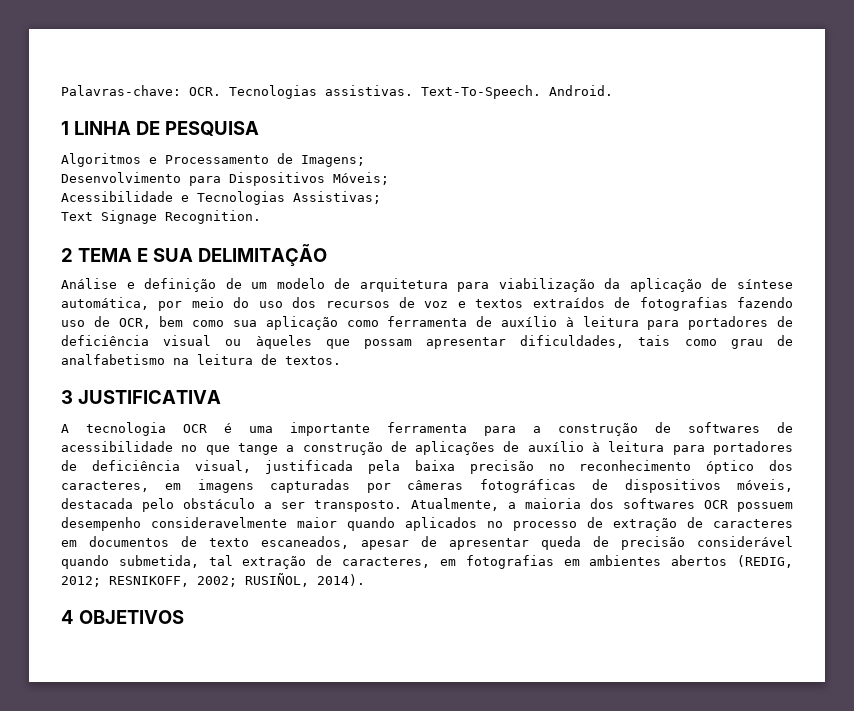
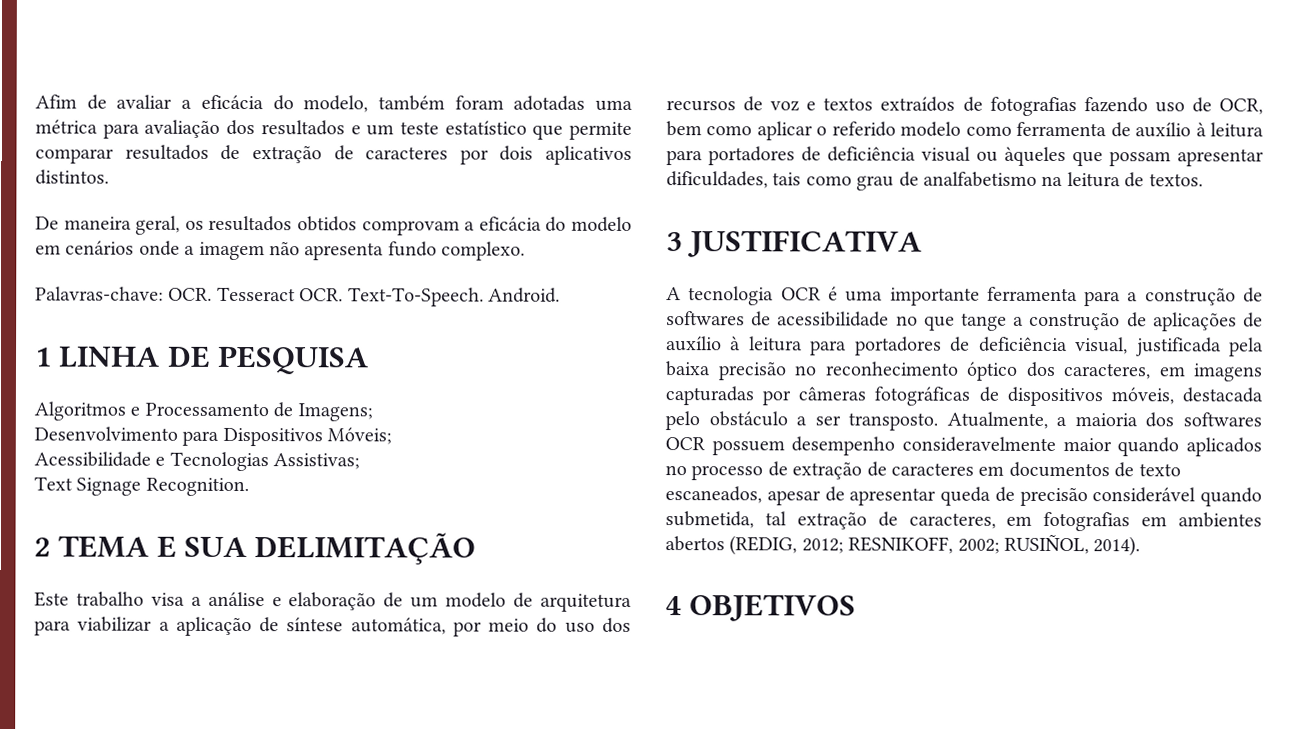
[61,85,413,99] Palavras-chave: OCR. Tecnologias assistivas. -> [35,94,633,113] [35,119,632,140] [35,144,632,165] [35,169,109,185] [35,215,633,236] [35,240,526,261] [35,286,344,302] Afim de avaliar a eficácia do modelo, também foram adotadas uma métrica para avaliação dos resultados e um teste estatístico que permite comparar resultados de extração de caracteres por dois aplicativos distintos. // De maneira geral, os resultados obtidos comprovam a eficácia do modelo em cenários onde a imagem não apresenta fundo complexo. // Palavras-chave: OCR. Tesseract OCR.
[61,278,217,292] Análise e definição -> [34,591,377,611] Este trabalho visa a análise e elaboração
[498,278,621,292] viabilização da -> [77,616,170,632] viabilizar a
[233,316,338,330] sua aplicação -> [756,121,962,141] aplicar o referido modelo

